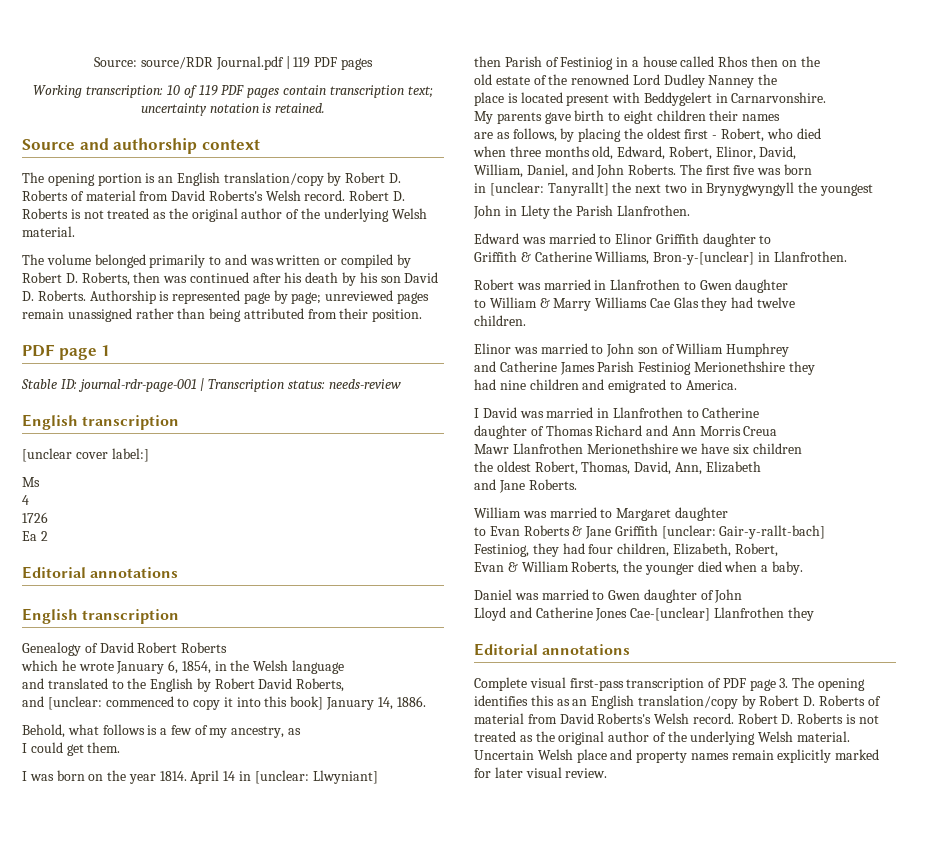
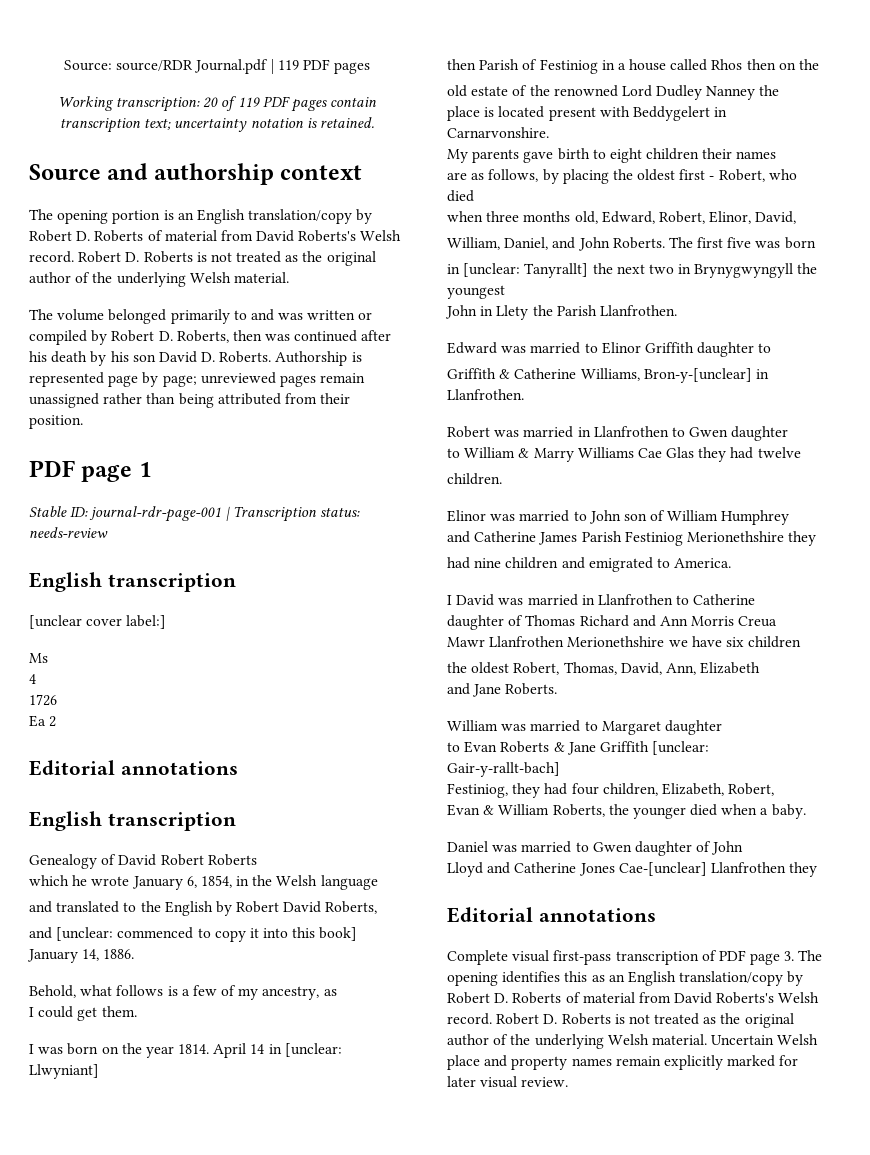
[167,85,181,95] 10 -> [203,97,219,108] 20

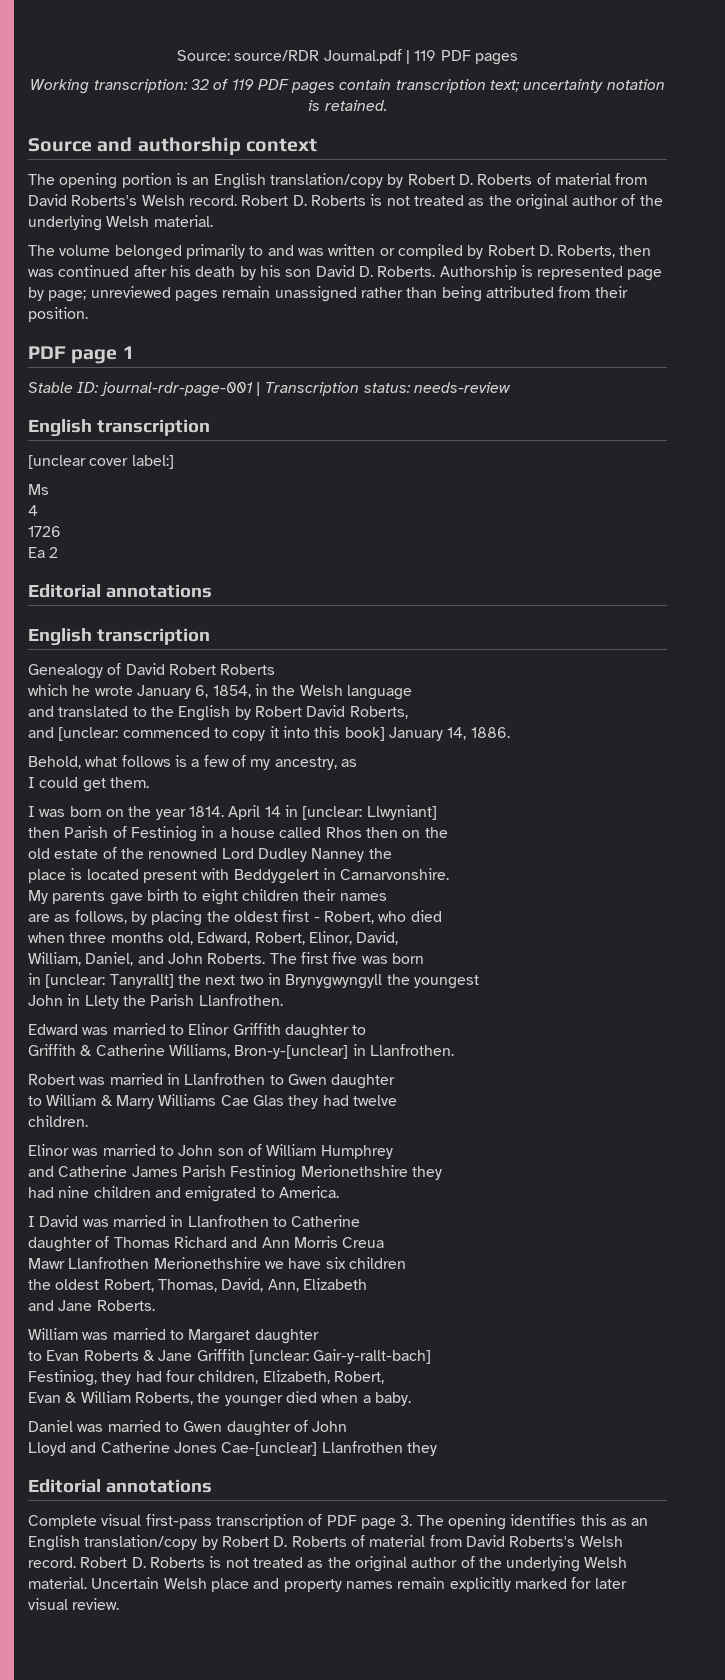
[203,97,219,108] 20 -> [190,79,209,90] 32

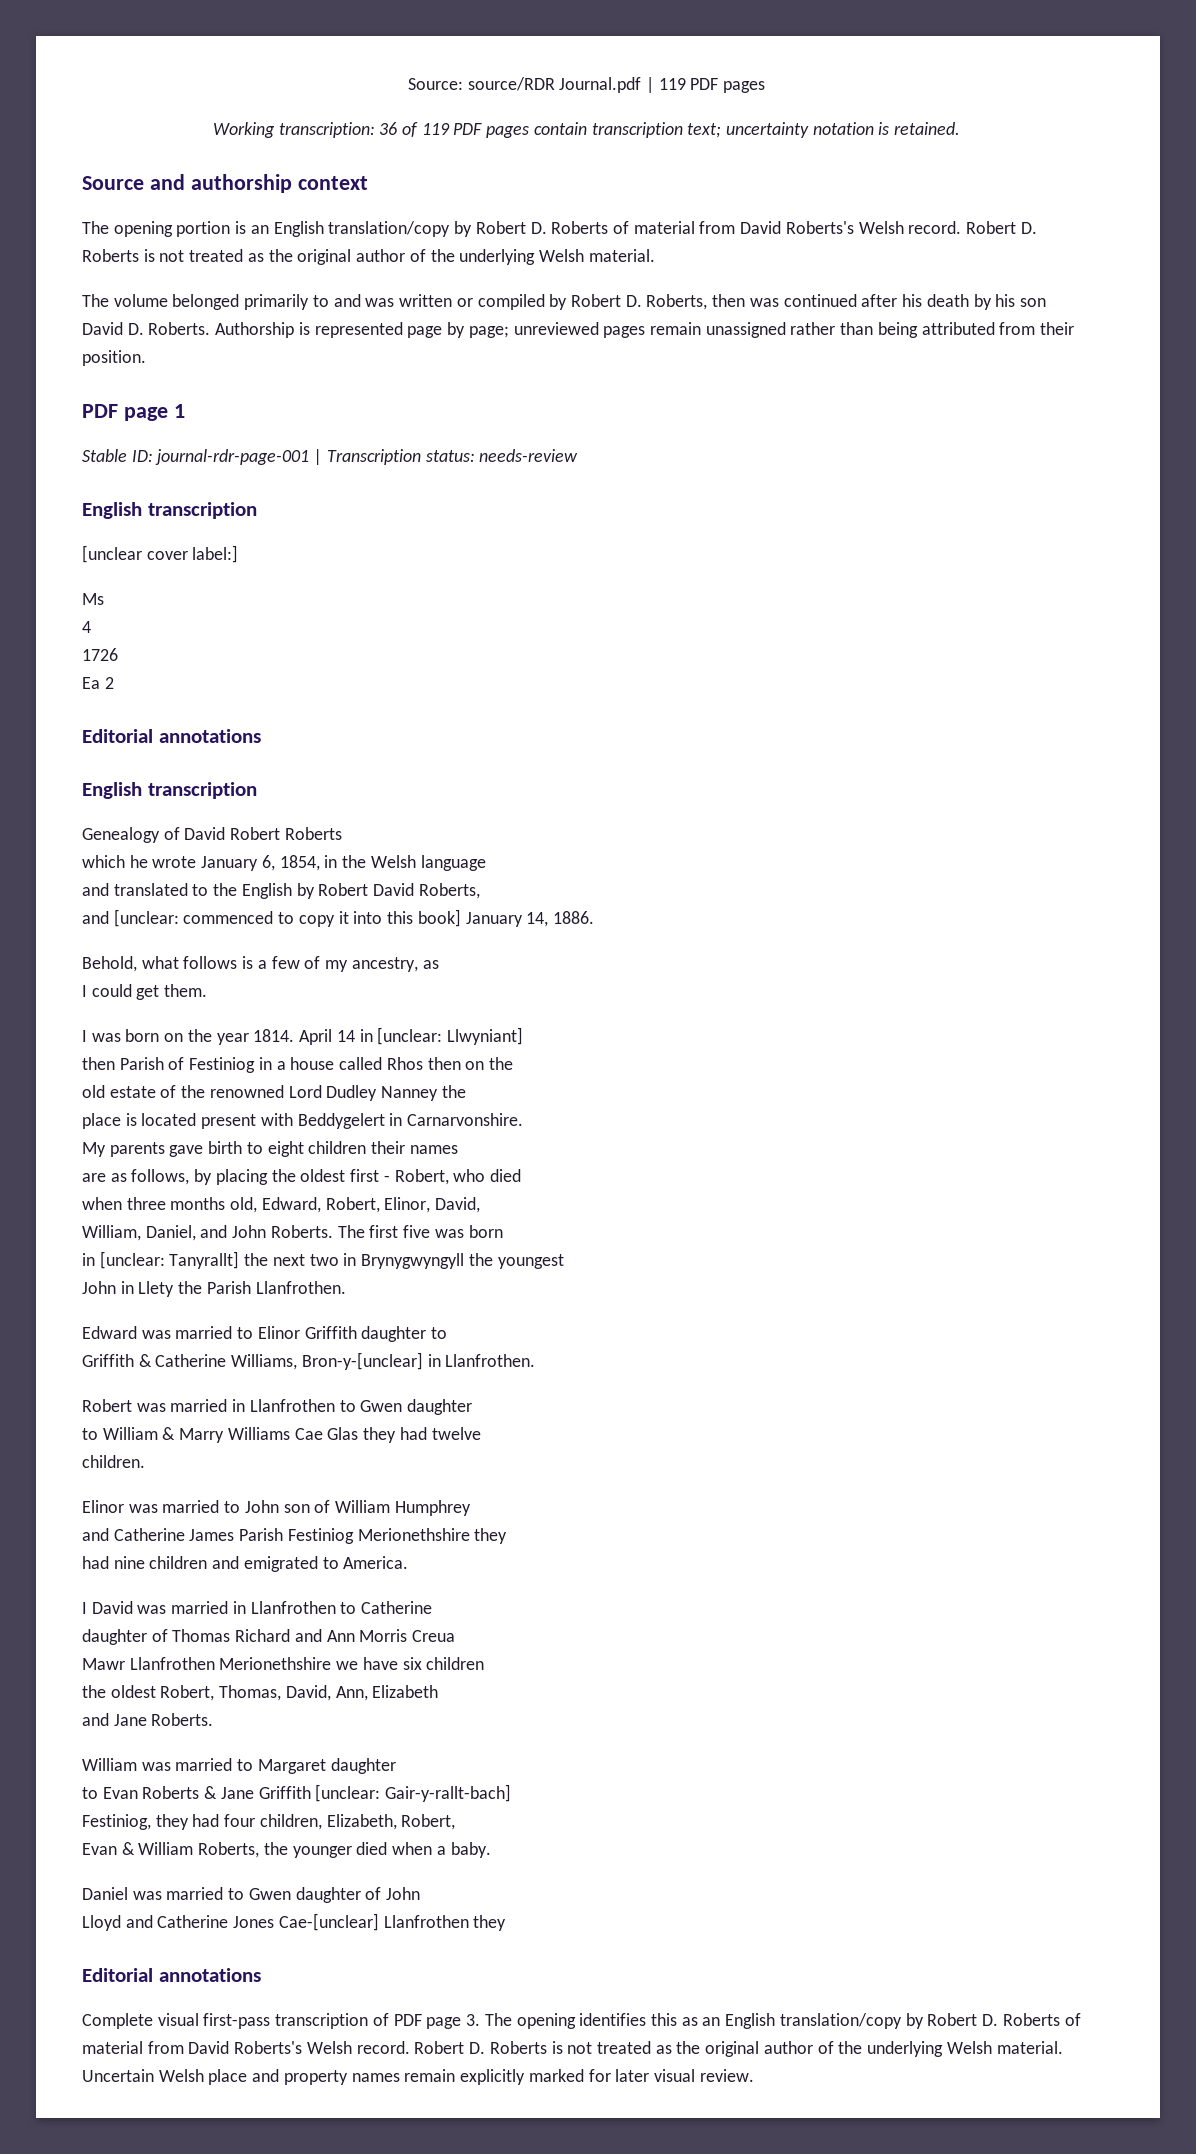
[190,79,209,90] 32 -> [379,122,398,135] 36

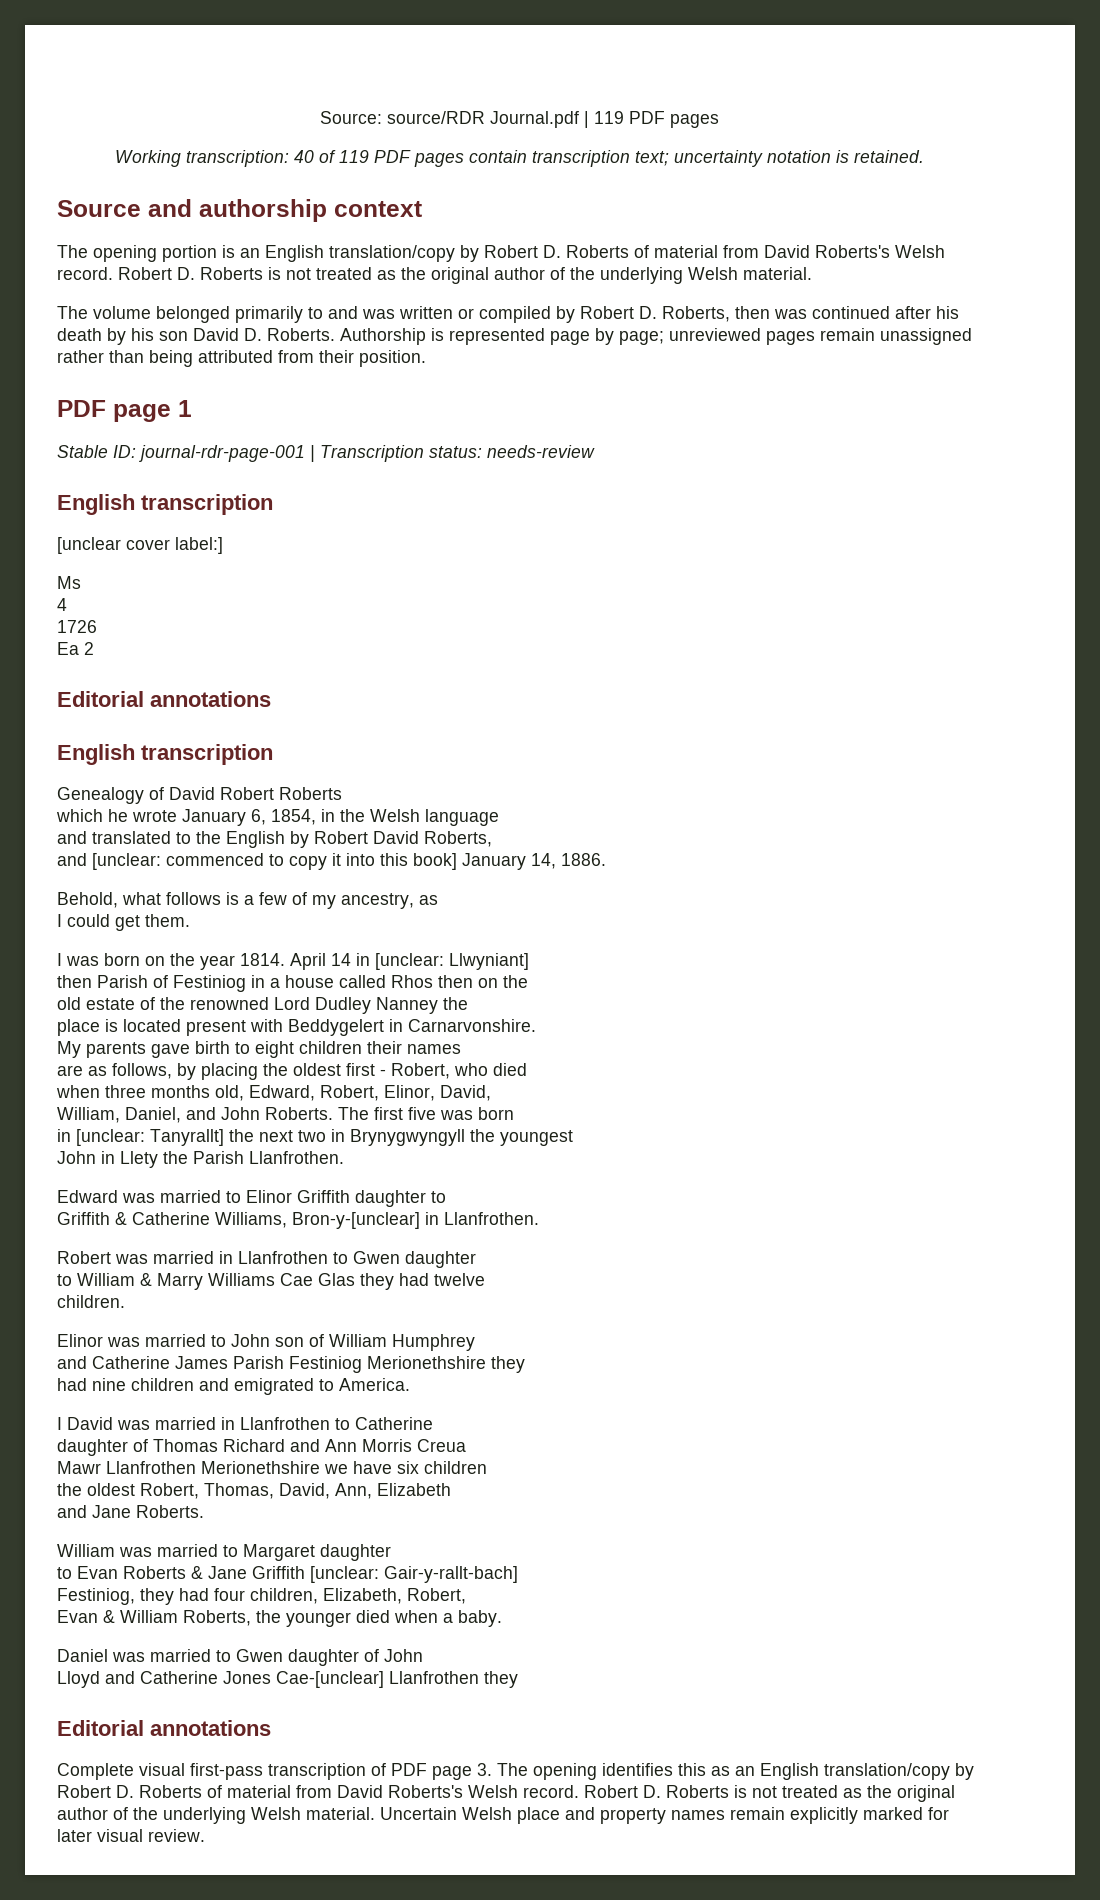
[379,122,398,135] 36 -> [294,150,314,163] 40

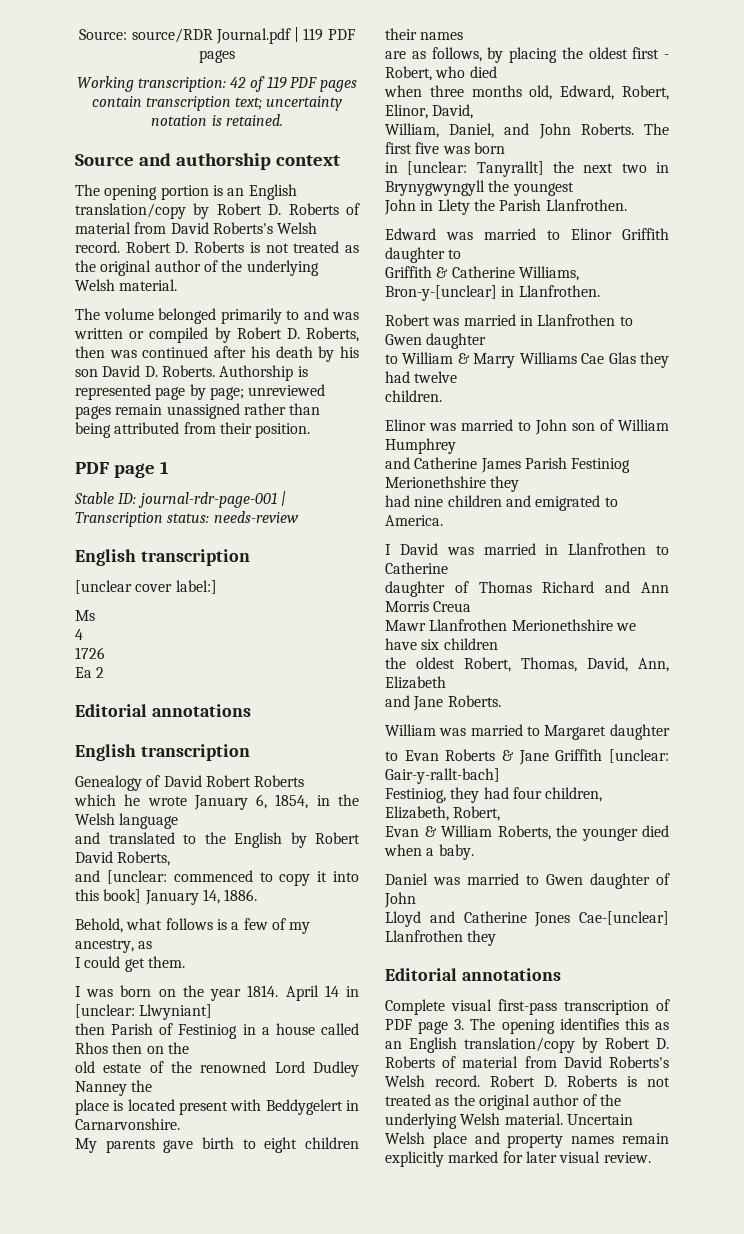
[294,150,314,163] 40 -> [230,77,247,88] 42

